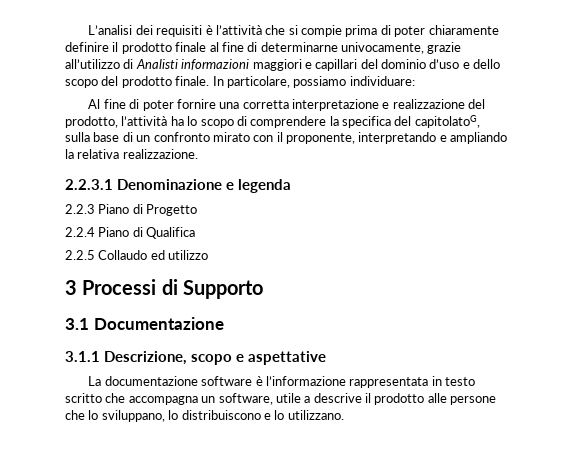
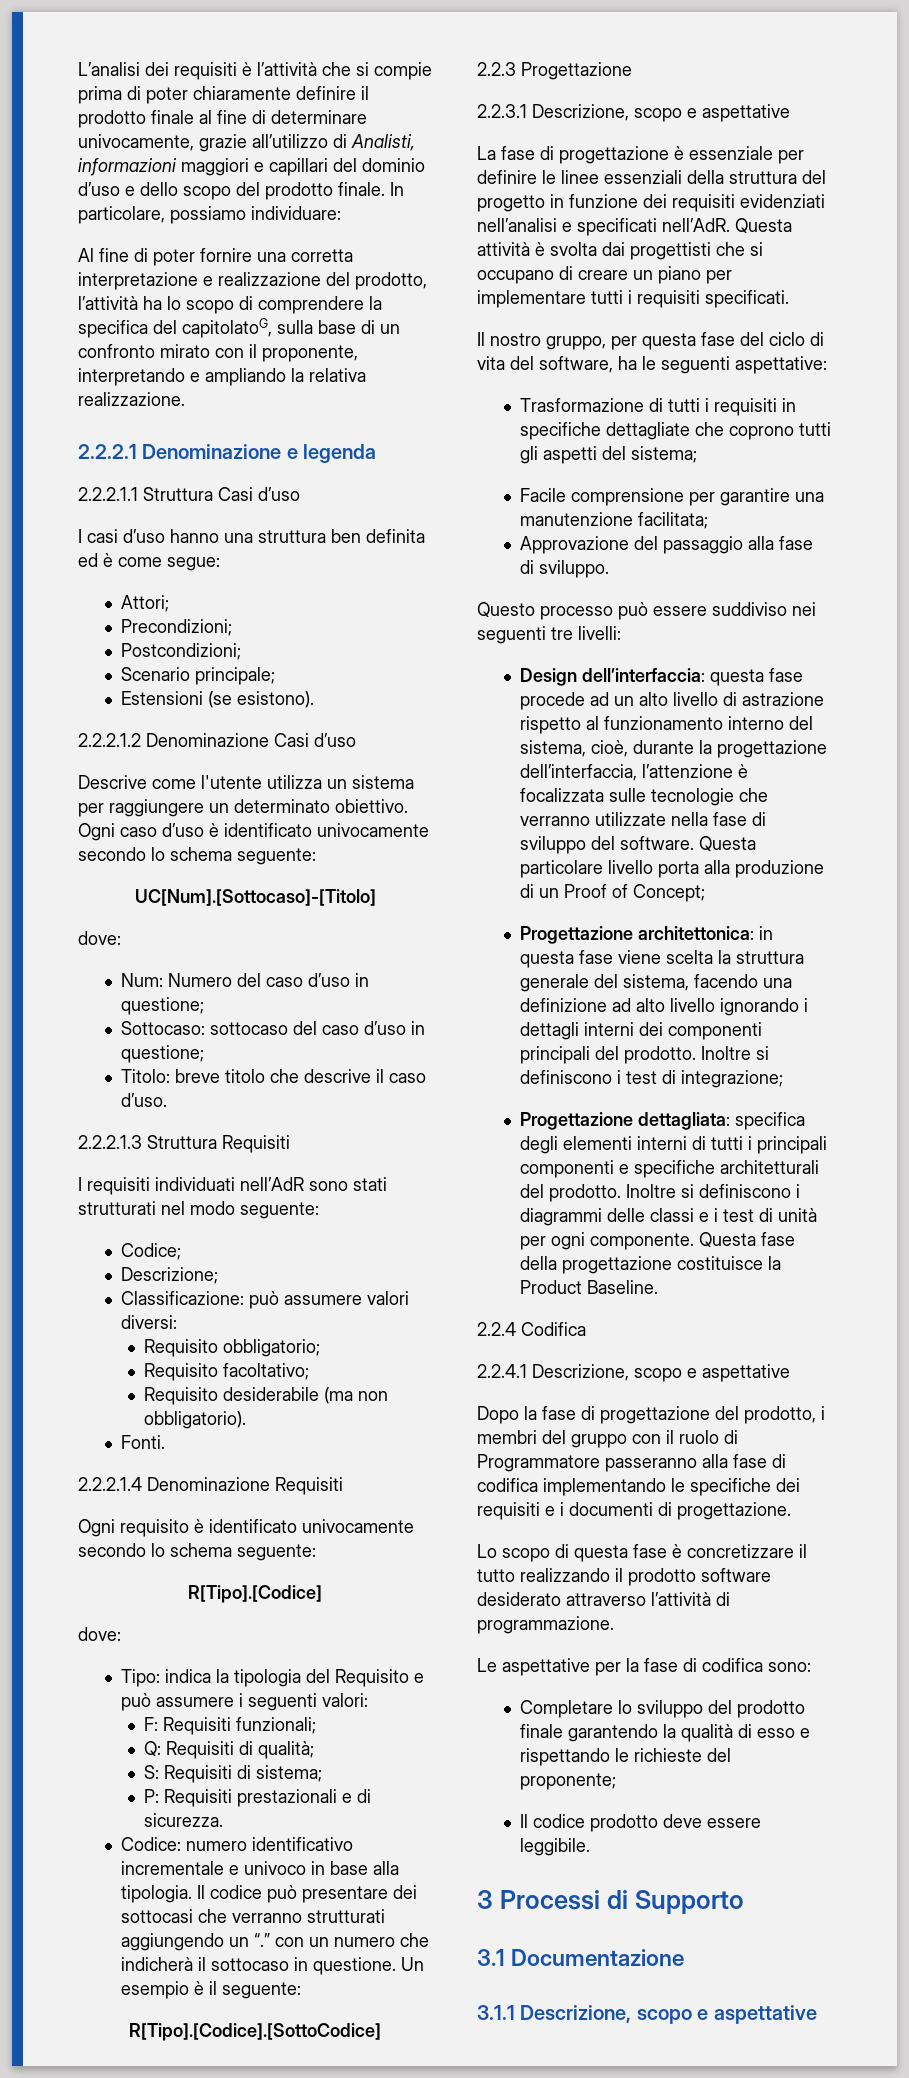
[260,42,338,52] determinarne -> [271,110,367,124] determinare
[135,59,178,69] Analisti -> [351,134,415,151] Analisti,
[65,179,113,190] 2.2.3.1 -> [78,444,137,459] 2.2.2.1
[65,204,198,216] [65,227,196,239] [65,250,209,260] 2.2.3 Piano di Progetto // 2.2.4 Piano di Qualifica // 2.2.5 Collaudo ed utilizzo -> [78,487,300,501] [78,529,425,543] [78,553,220,571] [120,595,169,612] [120,619,232,636] [120,643,241,660] [120,667,275,685] [120,691,314,708] [78,733,356,747] [78,775,414,789] [78,799,408,817] [78,823,429,841] [78,847,316,865] [134,889,376,906] [78,931,121,945] [120,973,369,987] [120,997,204,1015] [120,1021,425,1035] [120,1045,204,1063] [120,1069,426,1083] [120,1093,167,1107] [78,1135,290,1153] [78,1177,387,1195] [78,1201,319,1219] [120,1243,181,1260] [120,1267,218,1284] [120,1291,409,1309] [120,1315,177,1329] [144,1339,321,1357] [144,1363,310,1381] [144,1387,389,1405] [144,1411,247,1429] [120,1435,165,1449] [78,1477,343,1495] [78,1519,414,1537] [78,1543,316,1561] [188,1585,322,1603] [78,1627,121,1641] [120,1669,424,1687] [120,1693,368,1711] [144,1717,317,1735] [144,1741,315,1759] [144,1765,323,1783] [144,1789,372,1807] [144,1813,224,1827] [120,1837,353,1851] [120,1861,399,1875] [120,1885,417,1903] [120,1909,385,1923] [120,1933,429,1951] [120,1957,424,1975] [120,1981,301,1999] [129,2023,381,2041] [477,62,632,80] [477,104,790,122] [477,146,804,164] [477,170,826,184] [477,194,825,212] [477,218,792,236] [477,242,763,260] [477,266,732,284] [477,290,789,308] [477,332,824,350] [477,356,827,374] [519,398,796,416] [519,422,831,440] [519,446,697,464] [519,488,824,506] [519,512,708,529] [519,536,813,554] [519,560,609,578] [477,602,816,620] [477,626,621,644] [519,668,803,686] [519,692,824,710] [519,716,813,734] [519,740,827,758] [519,764,748,781] [519,788,768,806] [519,812,766,826] [519,836,756,854] [519,860,824,878] [519,884,705,902] [519,926,773,944] [519,950,804,968] [519,974,792,992] [519,998,808,1016] [519,1022,762,1040] [519,1046,769,1064] [519,1070,783,1088] [519,1112,805,1130] [519,1136,827,1154] [519,1160,819,1178] [519,1184,800,1202] [519,1208,817,1226] [519,1232,795,1250] [519,1256,781,1274] [519,1280,658,1294] [477,1322,586,1336] [477,1364,790,1382] [477,1406,825,1424] [477,1430,738,1448] [477,1454,786,1472] [477,1478,800,1496] [477,1502,791,1520] [477,1544,807,1562] [477,1568,771,1586] [477,1592,730,1606] [477,1616,614,1634] [477,1658,811,1676] [519,1700,805,1718] [519,1724,810,1742] [519,1748,731,1766] [519,1773,616,1790] [519,1814,761,1832] [519,1838,590,1856] 2.2.2.1.1 Struttura Casi d’uso // I casi d’uso hanno una struttura ben definita ed è come segue: // Attori; // Precondizioni; // Postcondizioni; // Scenario principale; // Estensioni (se esistono). // 2.2.2.1.2 Denominazione Casi d’uso // Descrive come l'utente utilizza un sistema per raggiungere un determinato obiettivo. Ogni caso d’uso è identificato univocamente secondo lo schema seguente: // UC[Num].[Sottocaso]-[Titolo] // dove: // Num: Numero del caso d’uso in questione; // Sottocaso: sottocaso del caso d’uso in questione; // Titolo: breve titolo che descrive il caso d’uso. // 2.2.2.1.3 Struttura Requisiti // I requisiti individuati nell’AdR sono stati strutturati nel modo seguente: // Codice; // Descrizione; // Classificazione: può assumere valori diversi: // Requisito obbligatorio; // Requisito facoltativo; // Requisito desiderabile (ma non obbligatorio). // Fonti. // 2.2.2.1.4 Denominazione Requisiti // Ogni requisito è identificato univocamente secondo lo schema seguente: // R[Tipo].[Codice] // dove: // Tipo: indica la tipologia del Requisito e può assumere i seguenti valori: // F: Requisiti funzionali; // Q: Requisiti di qualità; // S: Requisiti di sistema; // P: Requisiti prestazionali e di sicurezza. // Codice: numero identificativo incrementale e univoco in base alla tipologia. Il codice può presentare dei sottocasi che verranno strutturati aggiungendo un “.” con un numero che indicherà il sottocaso in questione. Un esempio è il seguente: // R[Tipo].[Codice].[SottoCodice] // 2.2.3 Progettazione // 2.2.3.1 Descrizione, scopo e aspettative // La fase di progettazione è essenziale per definire le linee essenziali della struttura del progetto in funzione dei requisiti evidenziati nell’analisi e specificati nell’AdR. Questa attività è svolta dai progettisti che si occupano di creare un piano per implementare tutti i requisiti specificati. // Il nostro gruppo, per questa fase del ciclo di vita del software, ha le seguenti aspettative: // Trasformazione di tutti i requisiti in specifiche dettagliate che coprono tutti gli aspetti del sistema; // Facile comprensione per garantire una manutenzione facilitata; // Approvazione del passaggio alla fase di sviluppo. // Questo processo può essere suddiviso nei seguenti tre livelli: // Design dell’interfaccia: questa fase procede ad un alto livello di astrazione rispetto al funzionamento interno del sistema, cioè, durante la progettazione dell’interfaccia, l’attenzione è focalizzata sulle tecnologie che verranno utilizzate nella fase di sviluppo del software. Questa particolare livello porta alla produzione di un Proof of Concept; // Progettazione architettonica: in questa fase viene scelta la struttura generale del sistema, facendo una definizione ad alto livello ignorando i dettagli interni dei componenti principali del prodotto. Inoltre si definiscono i test di integrazione; // Progettazione dettagliata: specifica degli elementi interni di tutti i principali componenti e specifiche architetturali del prodotto. Inoltre si definiscono i diagrammi delle classi e i test di unità per ogni componente. Questa fase della progettazione costituisce la Product Baseline. // 2.2.4 Codifica // 2.2.4.1 Descrizione, scopo e aspettative // Dopo la fase di progettazione del prodotto, i membri del gruppo con il ruolo di Programmatore passeranno alla fase di codifica implementando le specifiche dei requisiti e i documenti di progettazione. // Lo scopo di questa fase è concretizzare il tutto realizzando il prodotto software desiderato attraverso l’attività di programmazione. // Le aspettative per la fase di codifica sono: // Completare lo sviluppo del prodotto finale garantendo la qualità di esso e rispettando le richieste del proponente; // Il codice prodotto deve essere leggibile.
[88,376,476,388] [65,393,497,405] [65,410,344,422] // La documentazione software è l’informazione rappresentata in testo scritto che accompagna un software, utile a descrive il prodotto alle persone che lo sviluppano, lo distribuiscono e lo utilizzano. -> (817, 2014) none

